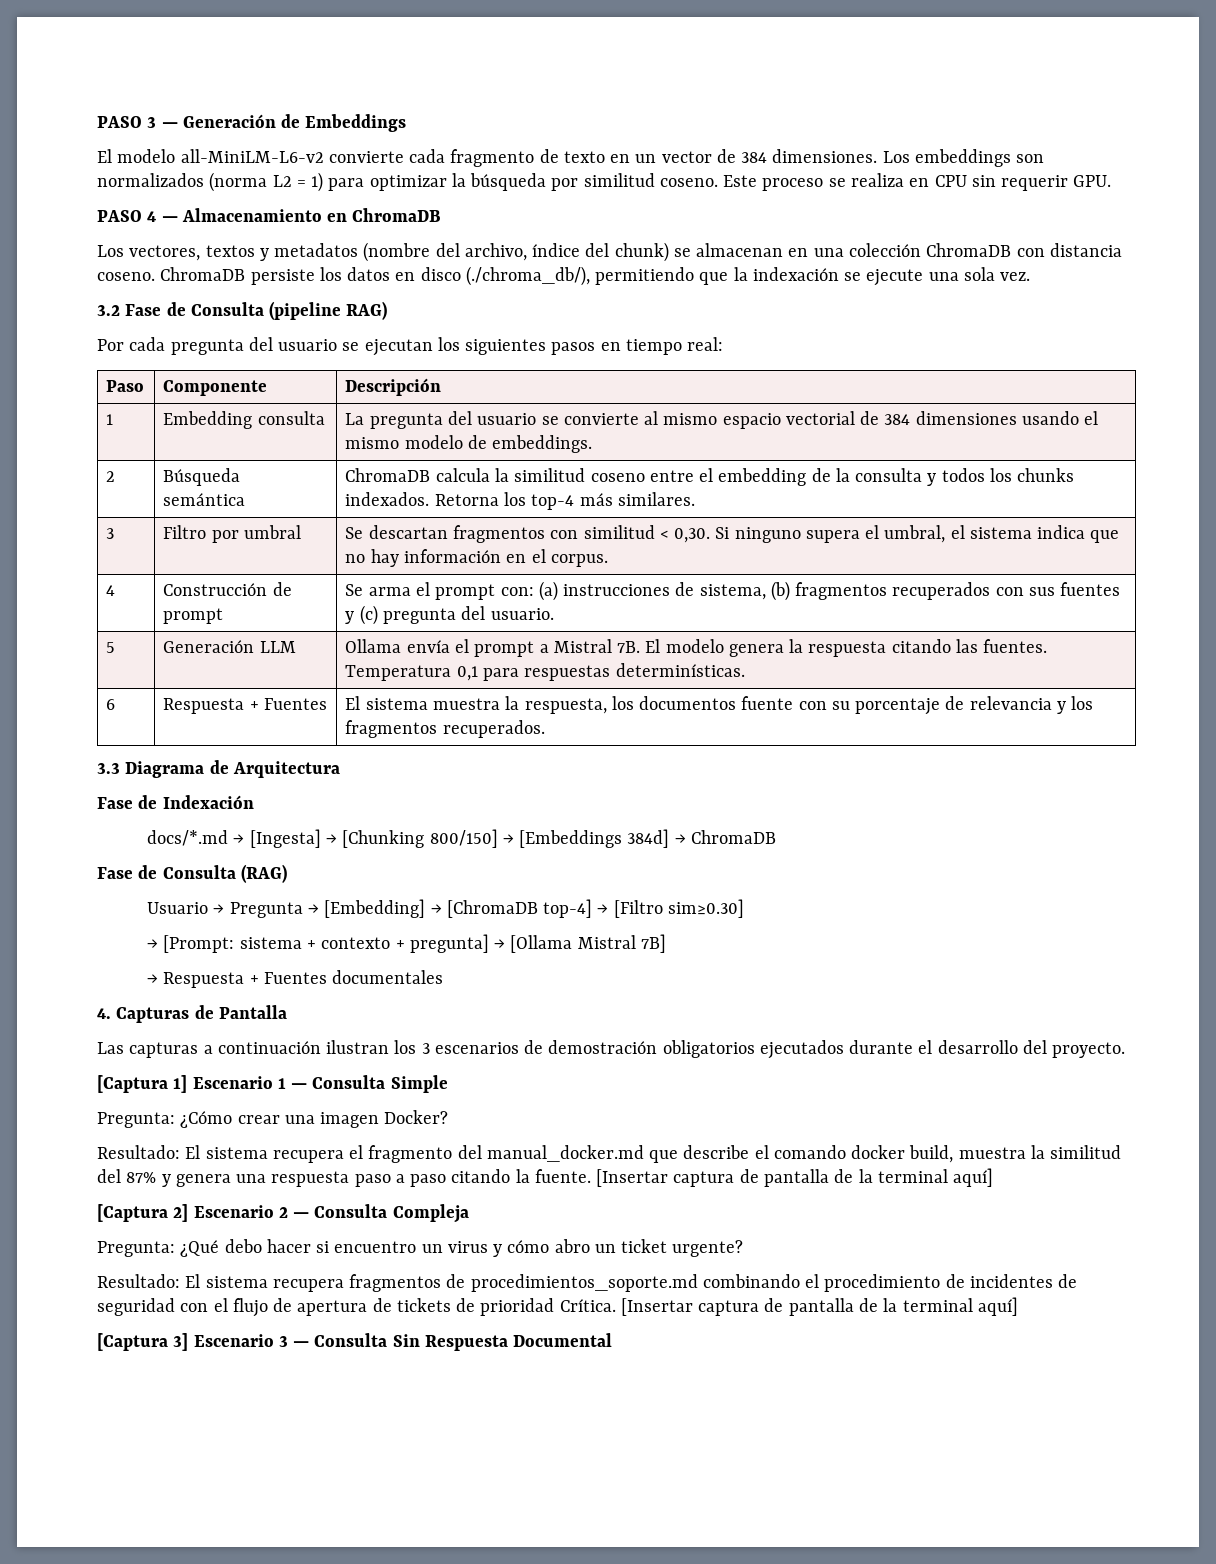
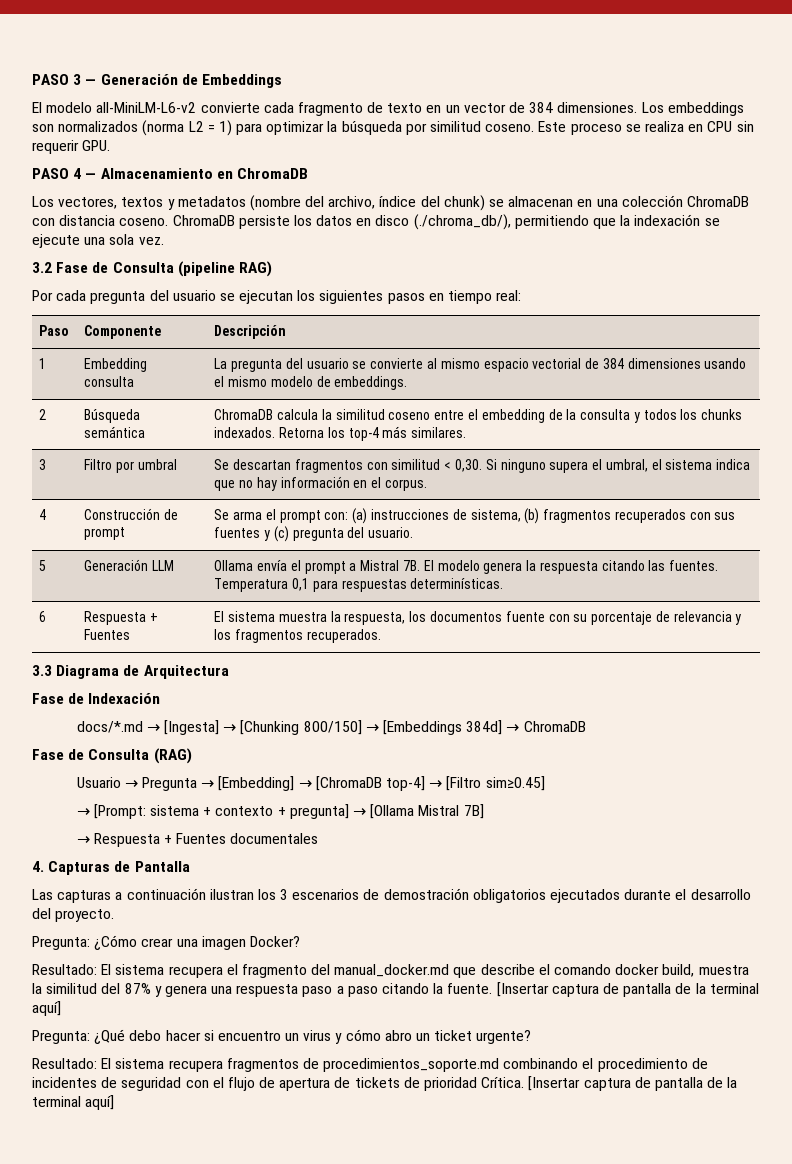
[667,899,744,918] sim≥0.30] -> [485,776,545,791] sim≥0.45]
[97,1075,448,1093] // [Captura 1] Escenario 1 — Consulta Simple -> (115, 915) none
[97,1204,469,1223] // [Captura 2] Escenario 2 — Consulta Compleja -> (61, 1008) none
[97,1333,613,1351] // [Captura 3] Escenario 3 — Consulta Sin Respuesta Documental -> (115, 1102) none

